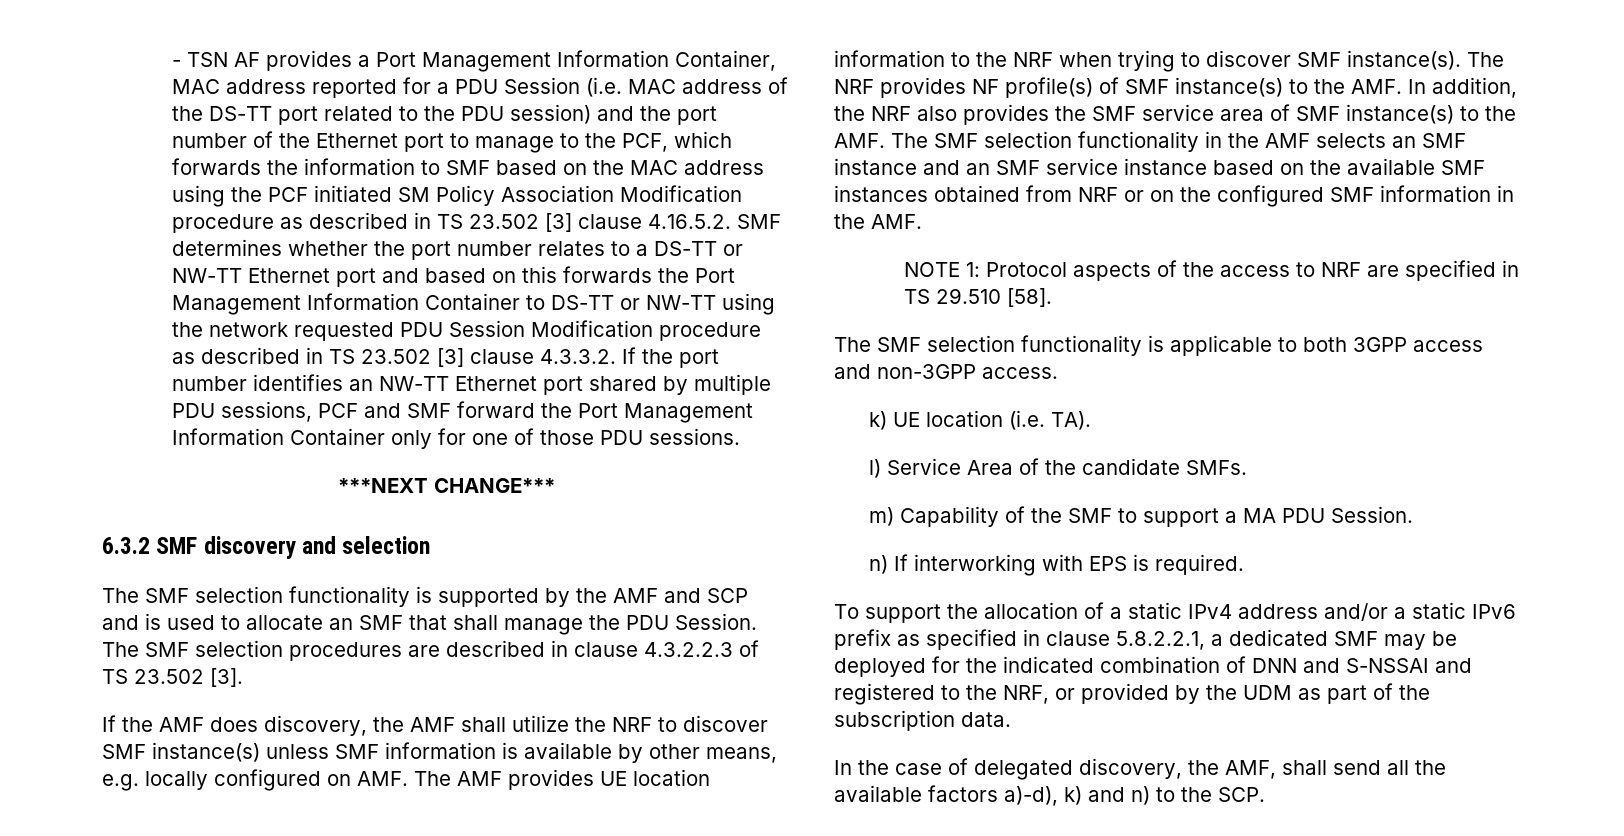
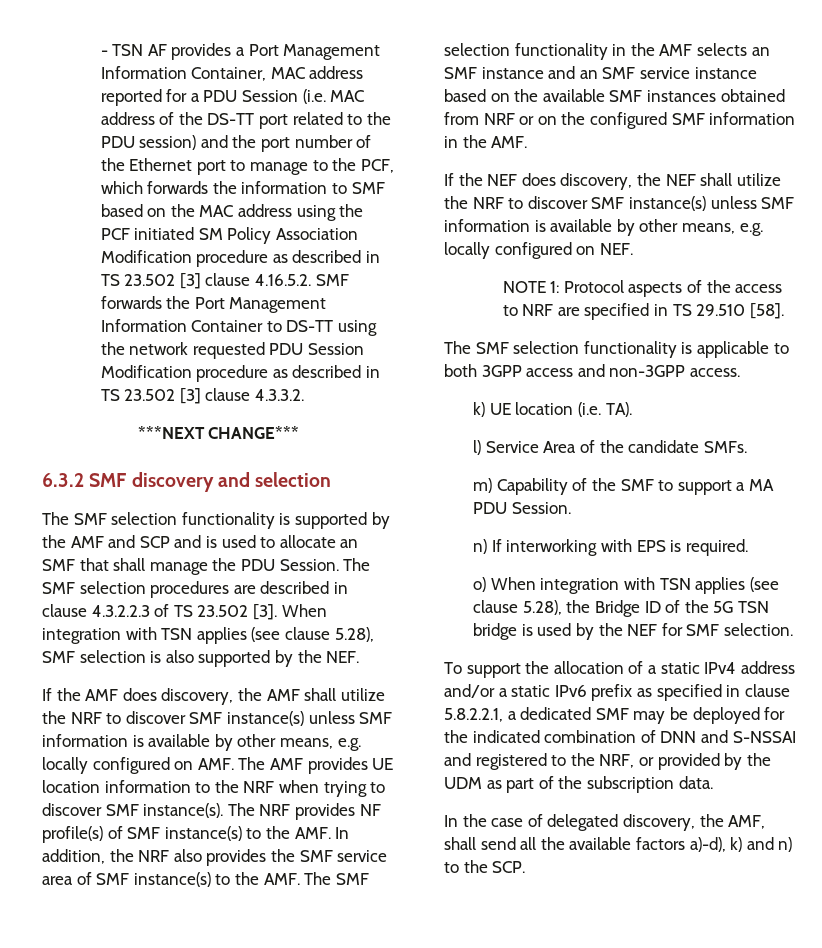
[172,239,744,260] [172,266,558,287] determines whether the port number relates to a DS-TT or NW-TT Ethernet port and based on this -> (349, 280) none
[620,295,717,310] or NW-TT -> (334, 326) none
[622,347,720,368] [172,374,772,395] [172,401,754,423] [172,428,741,449] If the port number identifies an NW-TT Ethernet port shared by multiple PDU sessions, PCF and SMF forward the Port Management Information Container only for one of those PDU sessions. -> (304, 395) none
(243, 677) none -> [281,604,327,617] [42,627,374,644] [42,650,360,667] When integration with TSN applies (see clause 5.28), SMF selection is also supported by the NEF.
(922, 221) none -> [444,173,781,190] [444,196,795,211] [444,219,763,236] [444,242,633,259] // If the NEF does discovery, the NEF shall utilize the NRF to discover SMF instance(s) unless SMF information is available by other means, e.g. locally configured on NEF.
(1245, 564) none -> [473,577,779,594] [473,600,770,617] [473,623,794,640] // o) When integration with TSN applies (see clause 5.28), the Bridge ID of the 5G TSN bridge is used by the NEF for SMF selection.

